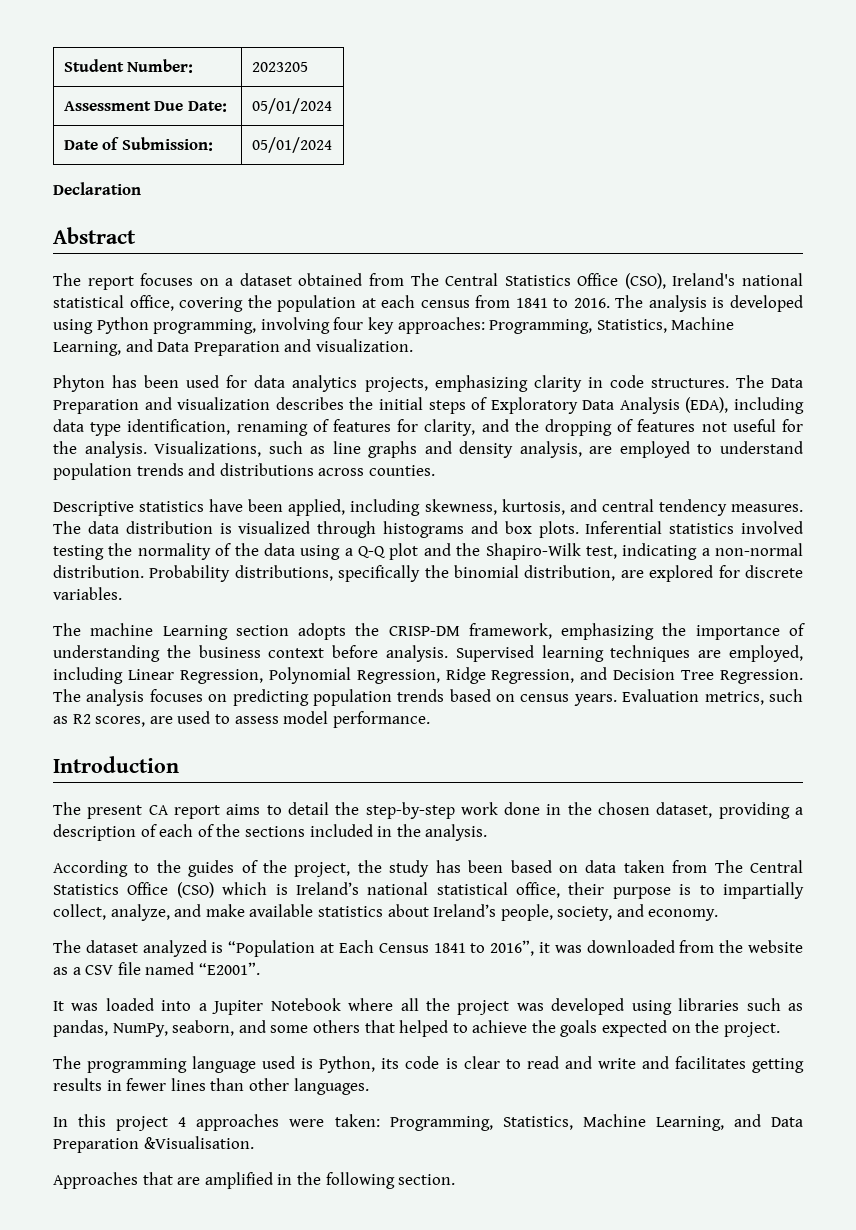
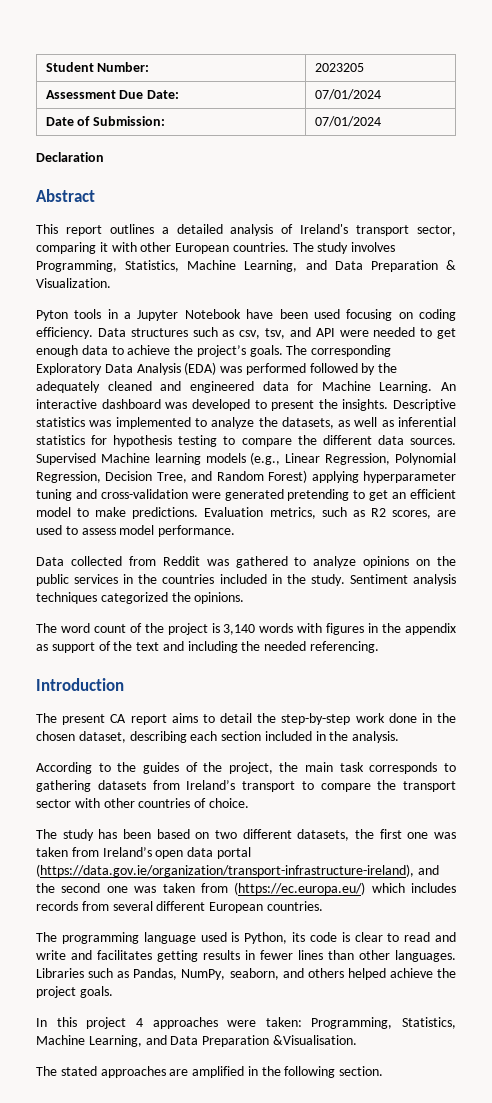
[251,98,332,114] 05/01/2024 -> [314,89,381,100] 07/01/2024
[251,137,332,153] 05/01/2024 -> [314,116,381,127] 07/01/2024
[53,273,803,290] [53,295,803,312] [53,317,735,334] [53,339,413,356] [53,375,803,392] [53,397,804,414] [53,419,804,436] [53,441,803,458] [53,463,435,480] [53,499,803,516] [53,521,804,538] [53,543,803,560] [53,565,803,582] [53,587,122,600] [53,623,805,640] [53,645,803,662] [53,667,803,684] [53,689,617,706] The report focuses on a dataset obtained from The Central Statistics Office (CSO), Ireland's national statistical office, covering the population at each census from 1841 to 2016. The analysis is developed using Python programming, involving four key approaches: Programming, Statistics, Machine Learning, and Data Preparation and visualization. // Phyton has been used for data analytics projects, emphasizing clarity in code structures. The Data Preparation and visualization describes the initial steps of Exploratory Data Analysis (EDA), including data type identification, renaming of features for clarity, and the dropping of features not useful for the analysis. Visualizations, such as line graphs and density analysis, are employed to understand population trends and distributions across counties. // Descriptive statistics have been applied, including skewness, kurtosis, and central tendency measures. The data distribution is visualized through histograms and box plots. Inferential statistics involved testing the normality of the data using a Q-Q plot and the Shapiro-Wilk test, indicating a non-normal distribution. Probability distributions, specifically the binomial distribution, are explored for discrete variables. // The machine Learning section adopts the CRISP-DM framework, emphasizing the importance of understanding the business context before analysis. Supervised learning techniques are employed, including Linear Regression, Polynomial Regression, Ridge Regression, and Decision Tree Regression. The analysis focuses on predicting population trends based on census years. -> [36,224,457,236] [36,242,396,254] [36,260,456,272] [36,278,111,288] [36,309,457,321] [36,327,456,339] [36,345,392,357] [36,362,398,375] [36,381,456,393] [36,399,456,411] [36,417,457,429] [36,435,456,447] [36,452,456,465] [36,470,456,483] [36,489,457,501] [36,507,199,519] This report outlines a detailed analysis of Ireland's transport sector, comparing it with other European countries. The study involves Programming, Statistics, Machine Learning, and Data Preparation & Visualization. // Pyton tools in a Jupyter Notebook have been used focusing on coding efficiency. Data structures such as csv, tsv, and API were needed to get enough data to achieve the project’s goals. The corresponding Exploratory Data Analysis (EDA) was performed followed by the adequately cleaned and engineered data for Machine Learning. An interactive dashboard was developed to present the insights. Descriptive statistics was implemented to analyze the datasets, as well as inferential statistics for hypothesis testing to compare the different data sources. Supervised Machine learning models (e.g., Linear Regression, Polynomial Regression, Decision Tree, and Random Forest) applying hyperparameter tuning and cross-validation were generated pretending to get an efficient model to make predictions.
(430, 719) none -> [36,556,456,568] [36,574,456,586] [36,592,245,604] [36,623,456,635] [36,641,380,653] // Data collected from Reddit was gathered to analyze opinions on the public services in the countries included in the study. Sentiment analysis techniques categorized the opinions. // The word count of the project is 3,140 words with figures in the appendix as support of the text and including the needed referencing.
[718,802,803,819] [53,824,305,841] providing a description of each of the sections -> [129,731,262,743] describing each section
(382, 866) none -> [305,762,456,774] [36,780,456,792] [36,798,249,808] [36,829,57,839] main task corresponds to gathering datasets from Ireland’s transport to compare the transport sector with other countries of choice. // The
[585,860,803,873] [53,882,804,899] [53,904,719,921] [53,940,803,957] [53,962,260,975] [53,998,803,1015] [53,1020,780,1037] data taken from The Central Statistics Office (CSO) which is Ireland’s national statistical office, their purpose is to impartially collect, analyze, and make available statistics about Ireland’s people, society, and economy. // The dataset analyzed is “Population at Each Census 1841 to 2016”, it was downloaded from the website as a CSV file named “E2001”. // It was loaded into a Jupiter Notebook where all the project was developed using libraries such as pandas, NumPy, seaborn, and some others that helped to achieve the goals expected on the project. -> [215,829,457,841] [36,847,251,859] [36,864,439,877] [36,882,456,895] [36,901,323,913] two different datasets, the first one was taken from Ireland’s open data portal (https://data.gov.ie/organization/transport-infrastructure-ireland), and the second one was taken from (https://ec.europa.eu/) which includes records from several different European countries.
(369, 1086) none -> [36,968,457,980] [36,986,113,998] Libraries such as Pandas, NumPy, seaborn, and others helped achieve the project goals.
[53,1172,173,1189] Approaches that -> [36,1066,166,1078] The stated approaches

